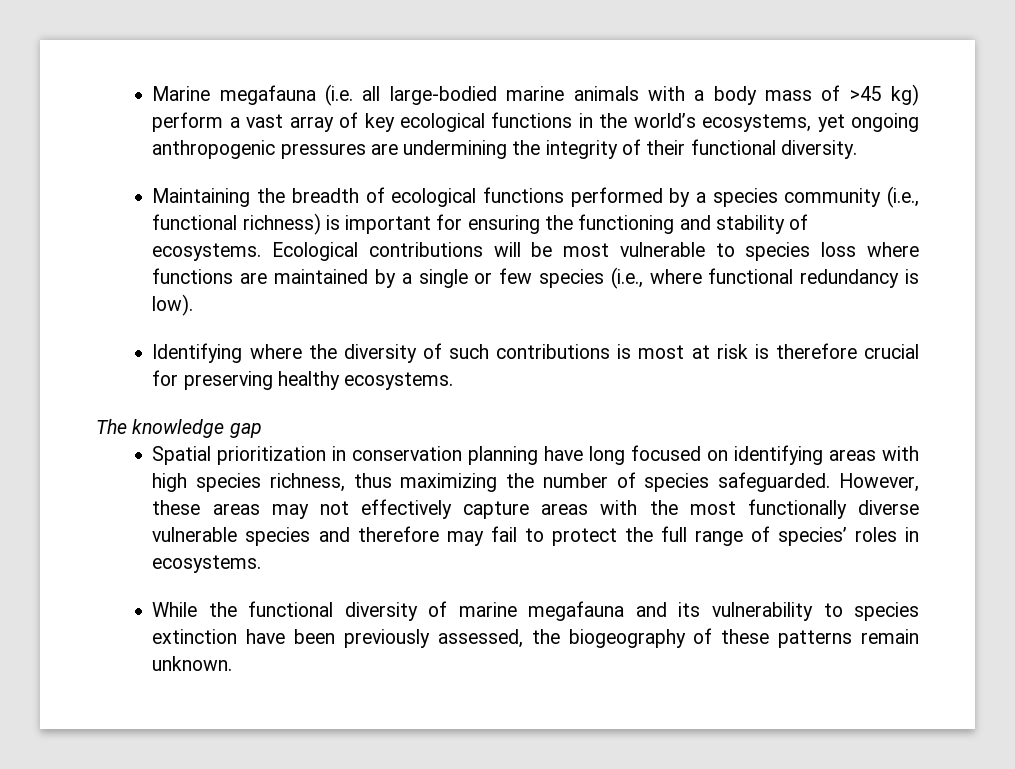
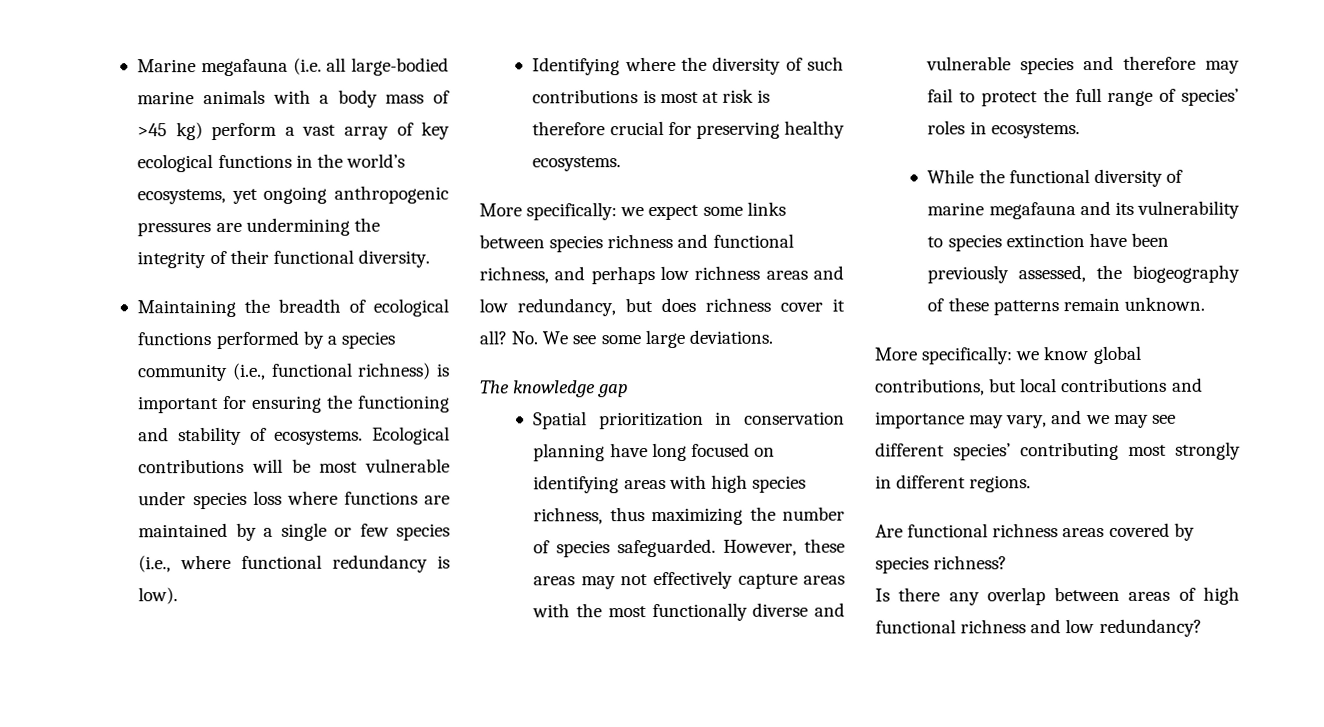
[715,243,735,257] to -> [138,491,187,506] under
(454, 381) none -> [479,201,786,221] [479,233,794,253] [479,265,844,285] [479,297,845,317] [479,329,773,349] // More specifically: we expect some links between species richness and functional richness, and perhaps low richness areas and low redundancy, but does richness cover it all? No. We see some large deviations.
(920, 507) none -> [814,602,845,617] and
(233, 663) none -> [874,345,1142,365] [875,377,1203,396] [875,410,1176,429] [875,441,1241,461] [875,474,1032,493] [875,522,1195,541] [875,555,1008,574] [875,586,1240,606] [875,618,1202,638] // More specifically: we know global contributions, but local contributions and importance may vary, and we may see different species’ contributing most strongly in different regions. // Are functional richness areas covered by species richness? // Is there any overlap between areas of high functional richness and low redundancy?

